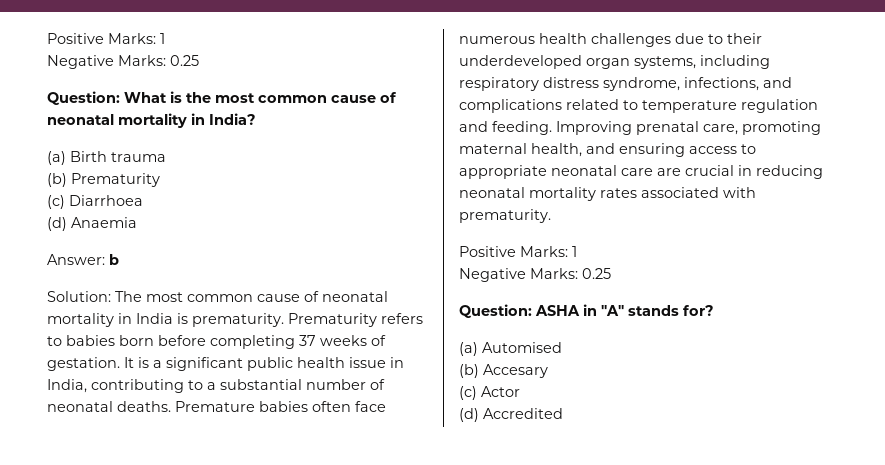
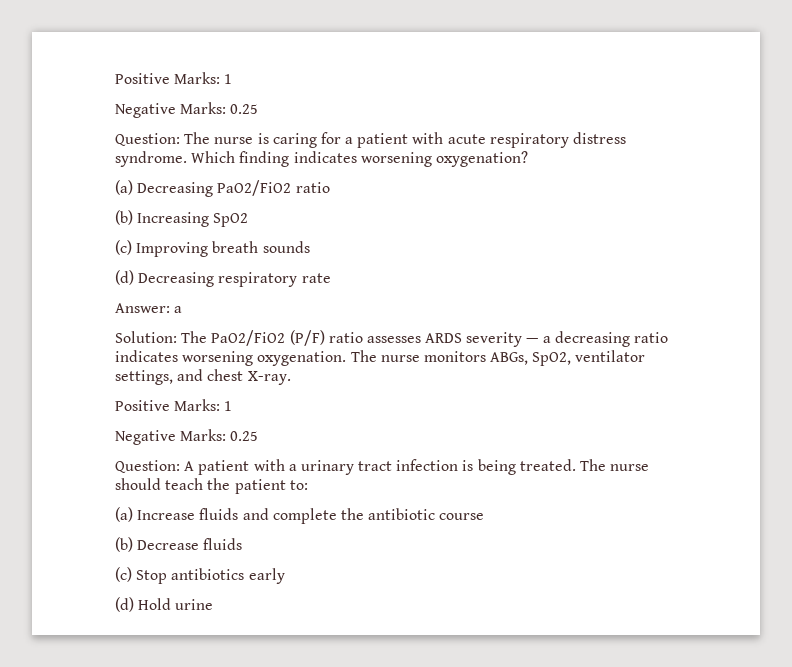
[47,33,165,44] [47,55,199,69] [47,91,397,105] [47,113,256,128] [47,151,166,165] [47,173,160,187] [47,195,143,209] [47,217,137,231] Positive Marks: 1 // Negative Marks: 0.25 // Question: What is the most common cause of neonatal mortality in India? // (a) Birth trauma // (b) Prematurity // (c) Diarrhoea // (d) Anaemia -> [115,72,233,84] [115,102,259,118] [115,132,627,148] [115,151,528,167] [115,180,330,197] [115,210,249,227] [115,240,310,257] [115,270,331,287] Positive Marks: 1 // Negative Marks: 0.25 // Question: The nurse is caring for a patient with acute respiratory distress syndrome. Which finding indicates worsening oxygenation? // (a) Decreasing PaO2/FiO2 ratio // (b) Increasing SpO2 // (c) Improving breath sounds // (d) Decreasing respiratory rate
[109,254,119,265] b -> [174,306,183,313] a
[146,291,388,302] [47,313,423,327] [47,335,386,349] [47,357,404,371] [47,379,385,393] [47,401,386,412] [459,33,762,47] [459,55,770,69] [459,77,792,91] [459,99,818,113] [459,121,821,135] [459,143,756,157] [459,165,823,179] [459,187,756,201] [459,209,551,223] [459,246,577,257] [459,268,611,282] [459,304,714,318] [459,342,562,356] [459,364,548,378] [459,386,520,400] [459,408,563,422] most common cause of neonatal mortality in India is prematurity. Prematurity refers to babies born before completing 37 weeks of gestation. It is a significant public health issue in India, contributing to a substantial number of neonatal deaths. Premature babies often face numerous health challenges due to their underdeveloped organ systems, including respiratory distress syndrome, infections, and complications related to temperature regulation and feeding. Improving prenatal care, promoting maternal health, and ensuring access to appropriate neonatal care are crucial in reducing neonatal mortality rates associated with prematurity. // Positive Marks: 1 // Negative Marks: 0.25 // Question: ASHA in "A" stands for? // (a) Automised // (b) Accesary // (c) Actor // (d) Accredited -> [211,330,669,347] [115,350,646,366] [115,369,291,385] [115,399,233,411] [115,429,259,445] [115,459,650,475] [115,478,308,494] [115,507,485,524] [115,537,243,552] [115,567,285,584] [115,597,214,612] PaO2/FiO2 (P/F) ratio assesses ARDS severity — a decreasing ratio indicates worsening oxygenation. The nurse monitors ABGs, SpO2, ventilator settings, and chest X-ray. // Positive Marks: 1 // Negative Marks: 0.25 // Question: A patient with a urinary tract infection is being treated. The nurse should teach the patient to: // (a) Increase fluids and complete the antibiotic course // (b) Decrease fluids // (c) Stop antibiotics early // (d) Hold urine

